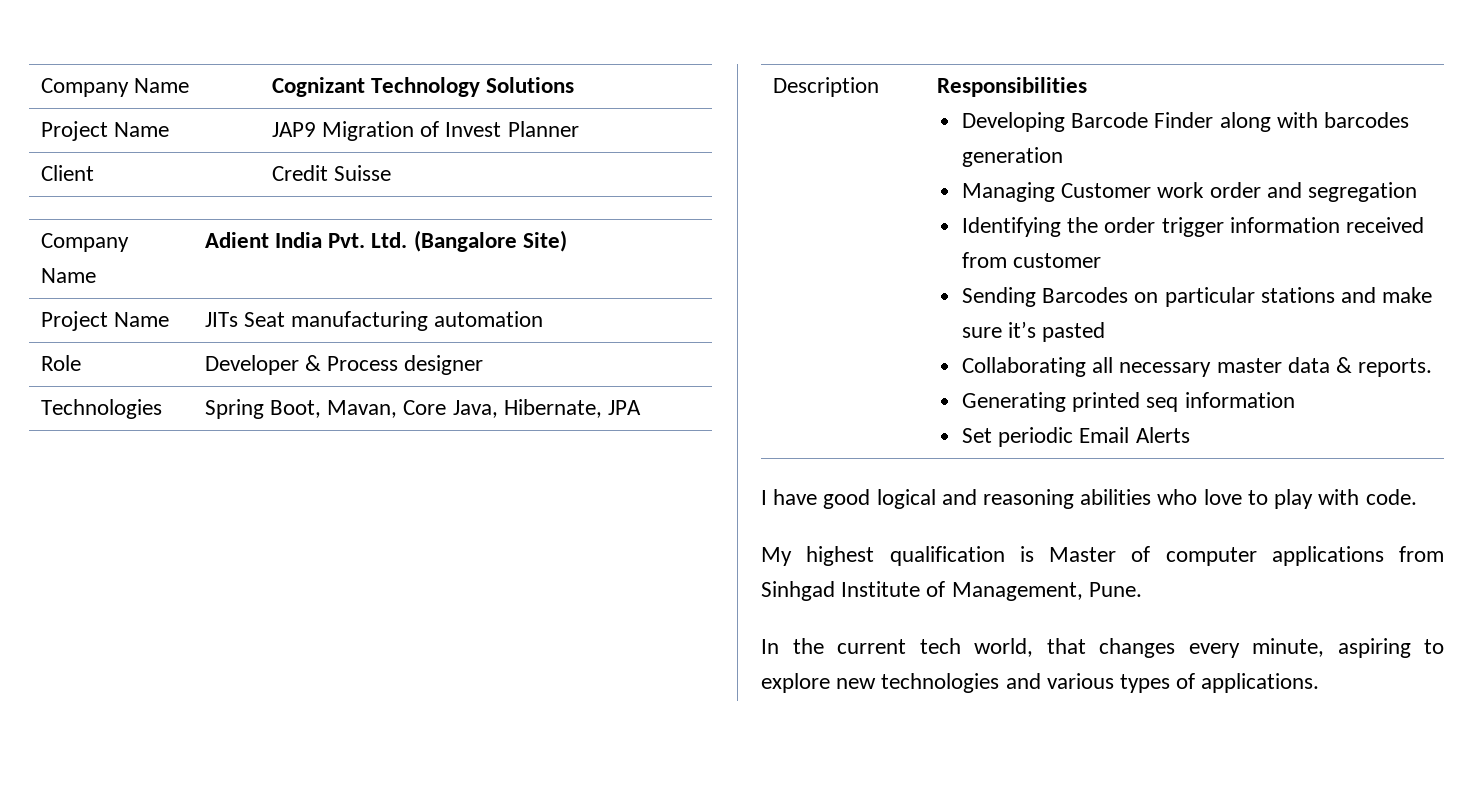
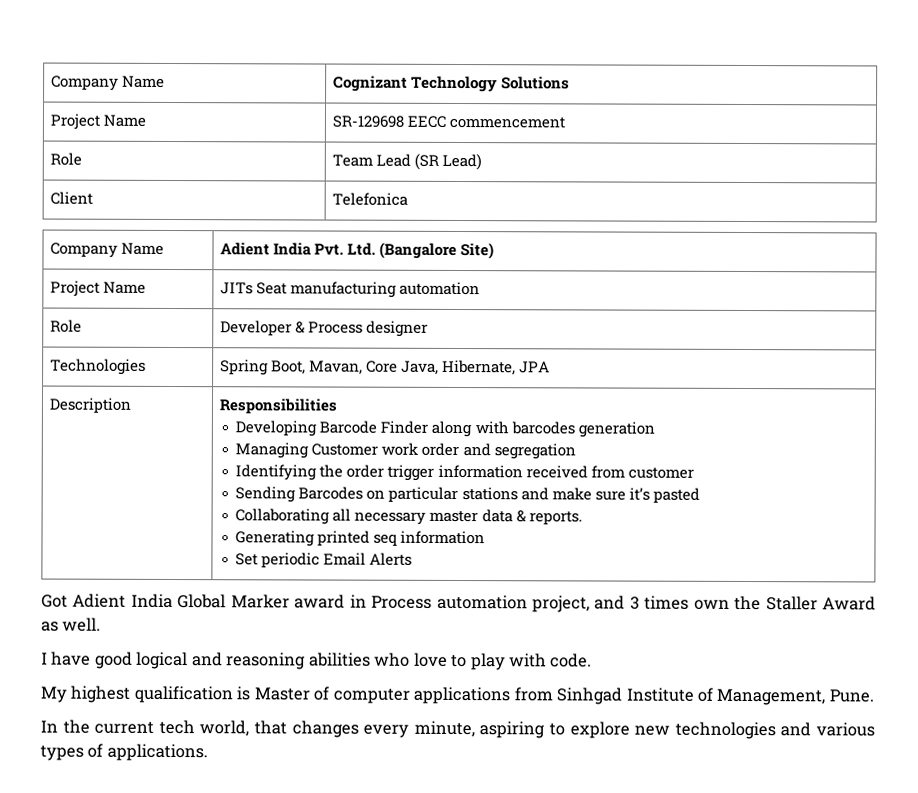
[271,121,579,141] JAP9 Migration of Invest Planner -> [331,115,565,129] [49,152,82,166] [331,153,482,171] SR-129698 EECC commencement // Role | Team Lead (SR Lead)
[271,165,391,181] Credit Suisse -> [331,192,408,206] Telefonica
(1190, 435) none -> [41,593,876,613] [41,617,102,632] // Got Adient India Global Marker award in Process automation project, and 3 times own the Staller Award as well.

